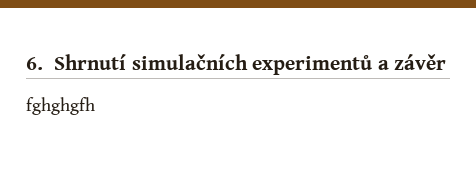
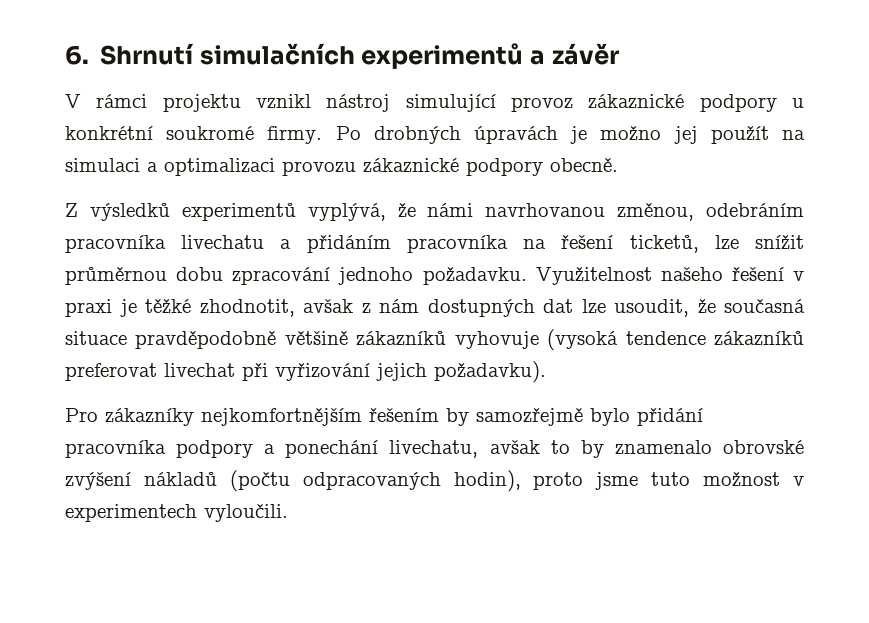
[26,97,95,115] fghghgfh -> [65,94,805,112] [65,126,806,144] [65,158,618,176] [65,203,804,221] [65,235,804,253] [65,267,804,285] [65,299,805,317] [65,329,805,351] [65,361,546,383] [65,408,703,426] [65,440,804,458] [65,470,805,492] [65,504,288,522] V rámci projektu vznikl nástroj simulující provoz zákaznické podpory u konkrétní soukromé firmy. Po drobných úpravách je možno jej použít na simulaci a optimalizaci provozu zákaznické podpory obecně. // Z výsledků experimentů vyplývá, že námi navrhovanou změnou, odebráním pracovníka livechatu a přidáním pracovníka na řešení ticketů, lze snížit průměrnou dobu zpracování jednoho požadavku. Využitelnost našeho řešení v praxi je těžké zhodnotit, avšak z nám dostupných dat lze usoudit, že současná situace pravděpodobně většině zákazníků vyhovuje (vysoká tendence zákazníků preferovat livechat při vyřizování jejich požadavku). // Pro zákazníky nejkomfortnějším řešením by samozřejmě bylo přidání pracovníka podpory a ponechání livechatu, avšak to by znamenalo obrovské zvýšení nákladů (počtu odpracovaných hodin), proto jsme tuto možnost v experimentech vyloučili.

